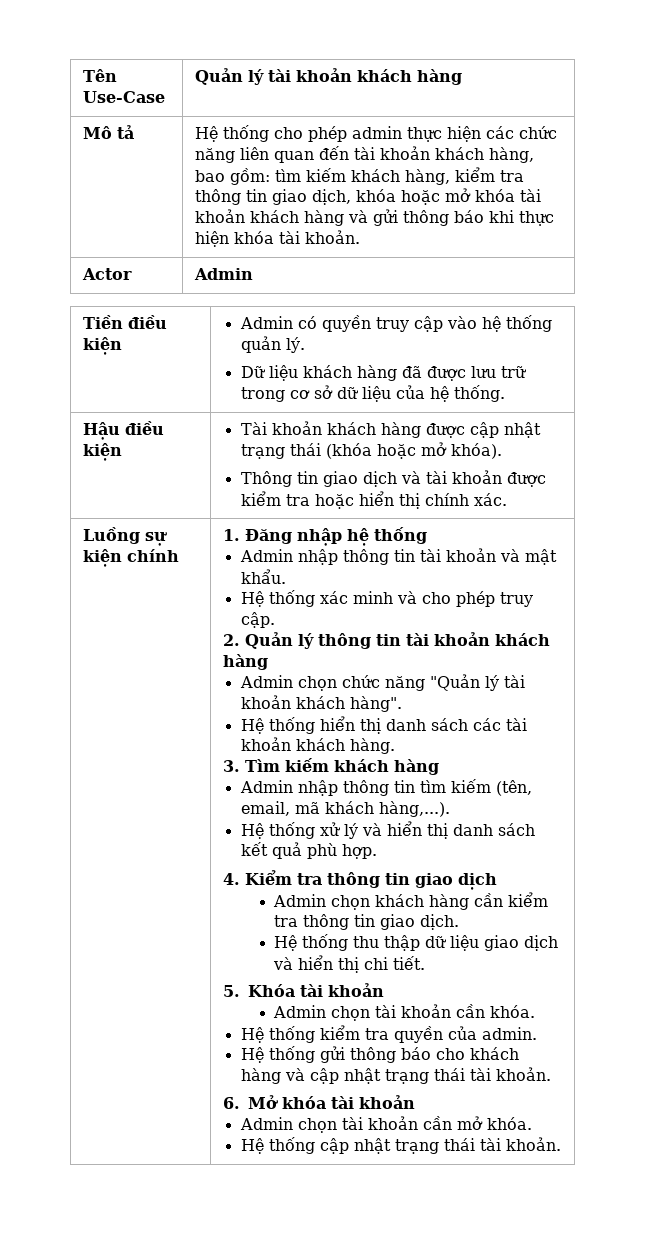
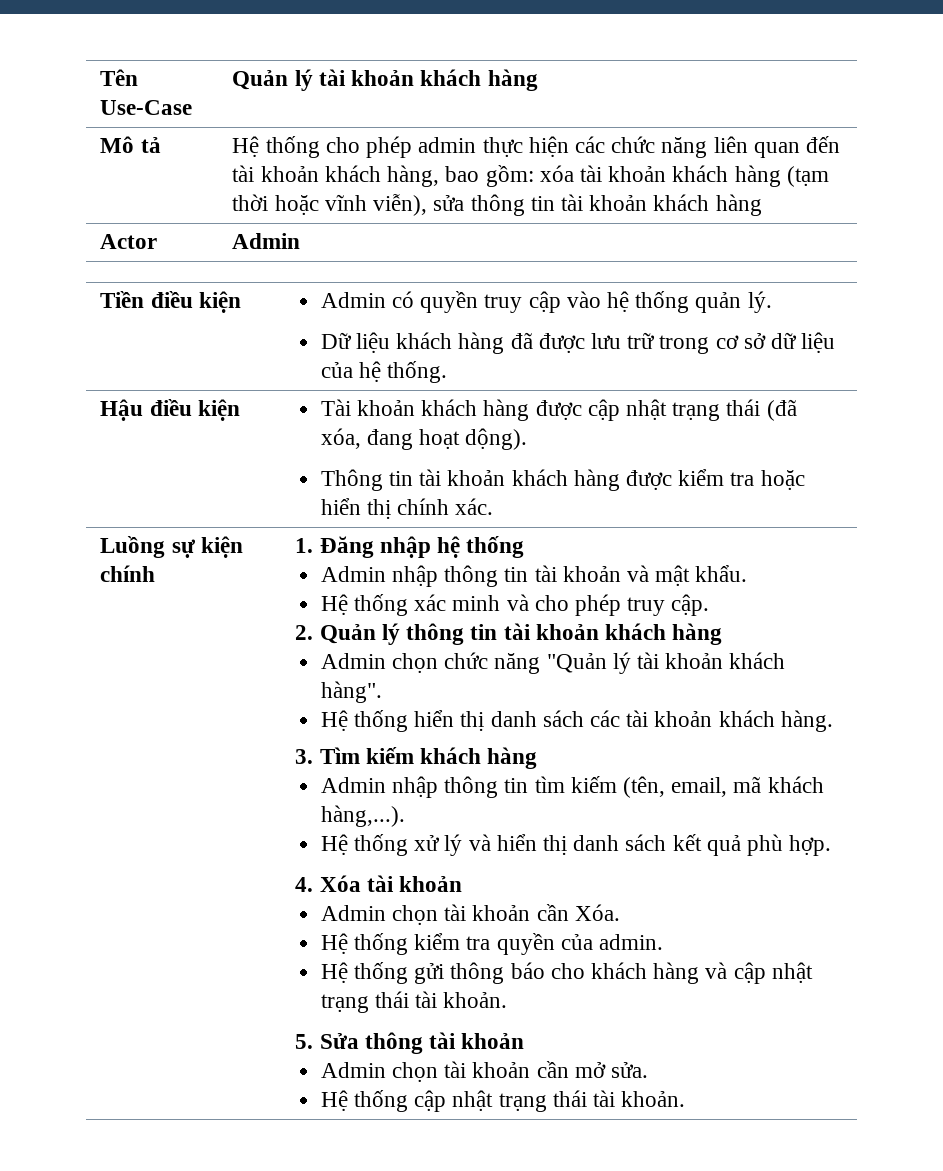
[275,167,525,185] [195,188,542,205] [195,209,555,226] [195,230,361,247] tìm kiếm khách hàng, kiểm tra thông tin giao dịch, khóa hoặc mở khóa tài khoản khách hàng và gửi thông báo khi thực hiện khóa tài khoản. -> [539,165,829,187] [232,194,762,216] xóa tài khoản khách hàng (tạm thời hoặc vĩnh viễn), sửa thông tin tài khoản khách hàng
[325,442,502,459] [240,470,502,487] (khóa hoặc mở khóa). // Thông tin giao dịch và tài khoản -> [766,399,797,421] [320,428,528,450] [320,469,620,491] (đã xóa, đang hoạt dộng). // Thông tin tài khoản khách hàng
[245,870,498,890] [273,892,549,910] [274,914,460,930] [274,934,559,951] [273,955,426,973] [223,983,385,997] [273,1004,536,1021] Kiểm tra thông tin giao dịch // Admin chọn khách hàng cần kiểm tra thông tin giao dịch. // Hệ thống thu thập dữ liệu giao dịch và hiển thị chi tiết. // 5. Khóa tài khoản // Admin chọn tài khoản cần khóa. -> [319,875,463,892] [320,904,620,925] Xóa tài khoản // Admin chọn tài khoản cần Xóa.
[223,1095,327,1109] 6. Mở khóa -> [295,1032,423,1054] 5. Sửa thông
[486,1117,532,1130] khóa. -> [611,1062,649,1078] sửa.

